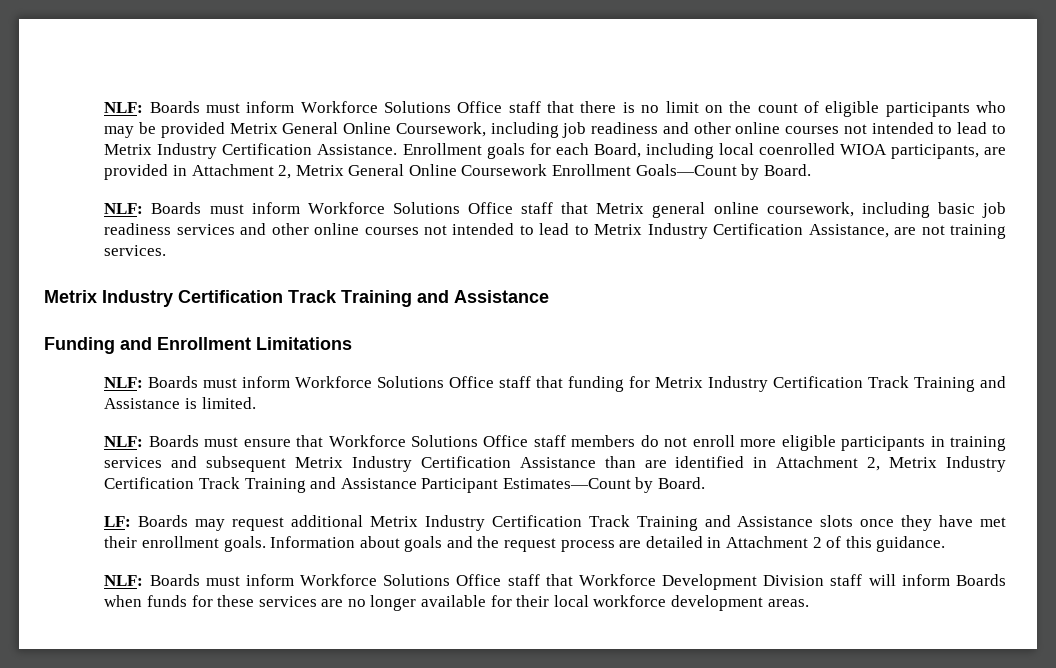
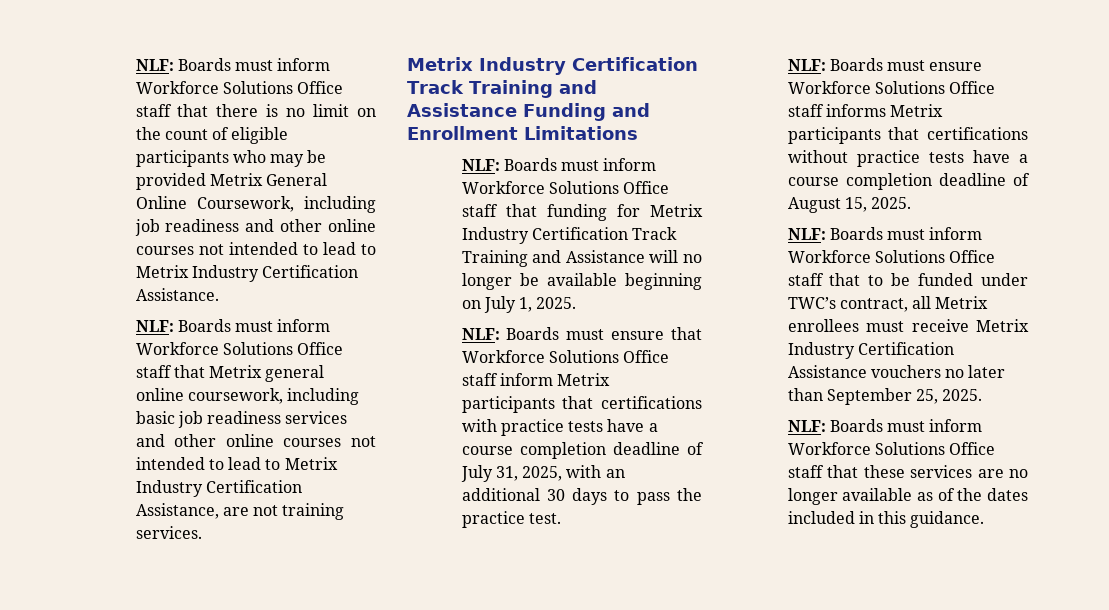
[402,143,1007,159] [104,164,811,180] Enrollment goals for each Board, including local coenrolled WIOA participants, are provided in Attachment 2, Metrix General Online Coursework Enrollment Goals—Count by Board. -> (219, 294) none
(549, 296) // -> (517, 110) none
[184,397,256,409] is limited. -> [649,250,702,263] [461,273,702,290] [461,296,577,313] will no longer be available beginning on July 1, 2025.
[571,435,1006,451] [104,456,1006,472] [104,477,706,493] [104,515,1007,531] [104,536,946,552] [104,574,1007,590] [104,595,213,607] members do not enroll more eligible participants in training services and subsequent Metrix Industry Certification Assistance than are identified in Attachment 2, Metrix Industry Certification Track Training and Assistance Participant Estimates—Count by Board. // LF: Boards may request additional Metrix Industry Certification Track Training and Assistance slots once they have met their enrollment goals. Information about goals and the request process are detailed in Attachment 2 of this guidance. // NLF: Boards must inform Workforce Solutions Office staff that Workforce Development Division staff will inform Boards when funds for -> [499,373,611,386] [461,396,702,413] [461,419,658,436] [461,442,704,459] [460,465,625,482] [461,488,702,505] [461,511,561,528] [787,58,983,71] [787,81,996,94] [787,104,944,117] [787,127,1028,144] [787,150,1028,167] [787,173,1030,190] [787,197,912,213] [787,227,983,240] [787,250,996,263] [787,273,1028,286] [787,296,989,312] [787,319,1029,332] [787,342,954,359] [787,365,1006,378] [787,388,983,405] [787,419,983,432] [787,442,996,455] [787,465,859,478] inform Metrix participants that certifications with practice tests have a course completion deadline of July 31, 2025, with an additional 30 days to pass the practice test. // NLF: Boards must ensure Workforce Solutions Office staff informs Metrix participants that certifications without practice tests have a course completion deadline of August 15, 2025. // NLF: Boards must inform Workforce Solutions Office staff that to be funded under TWC’s contract, all Metrix enrollees must receive Metrix Industry Certification Assistance vouchers no later than September 25, 2025. // NLF: Boards must inform Workforce Solutions Office staff that
[490,595,809,611] for their local workforce development areas. -> [916,488,1028,501] [787,511,985,528] as of the dates included in this guidance.

